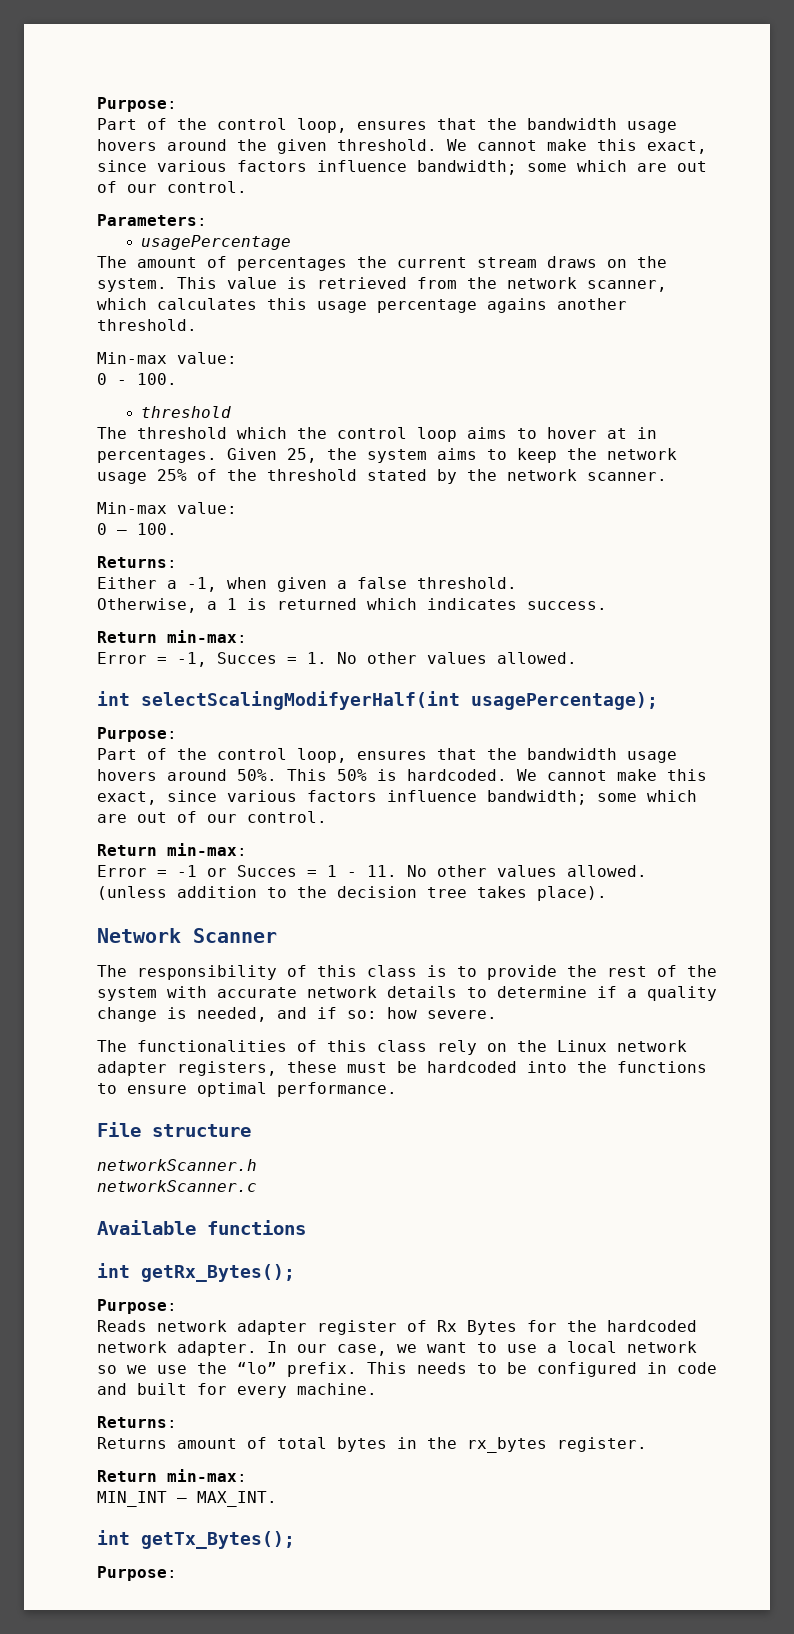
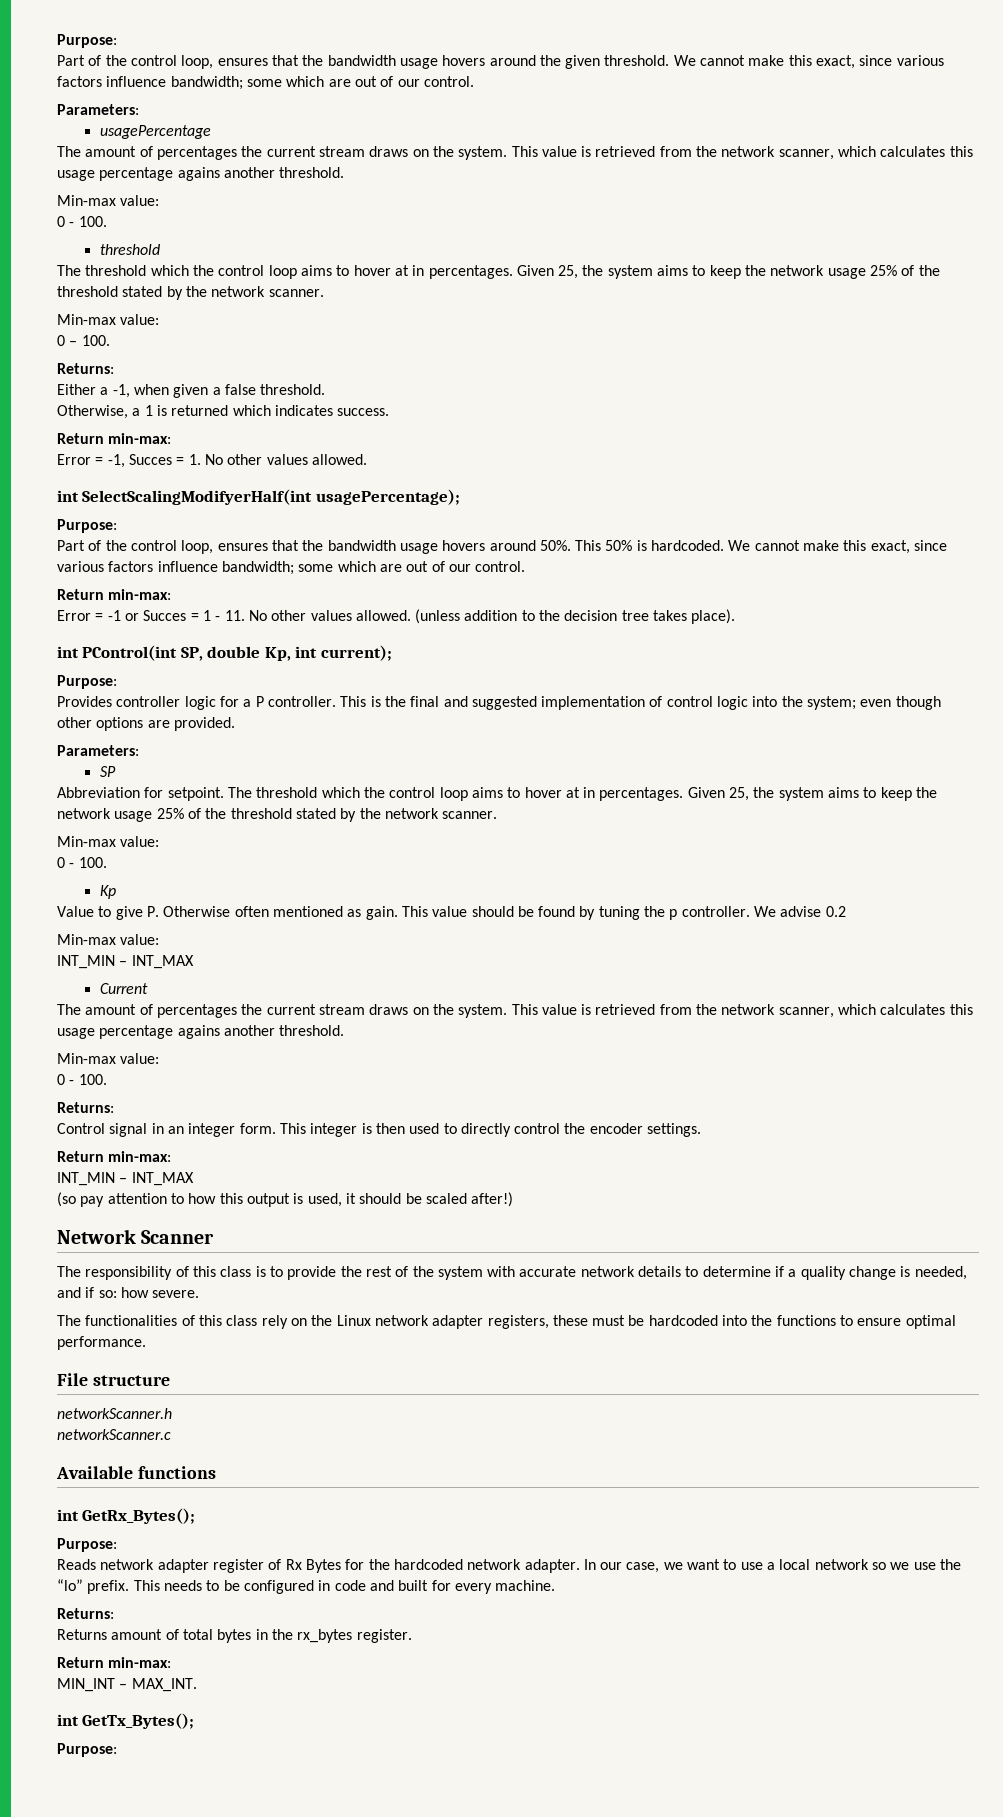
[141,691,460,710] selectScalingModifyerHalf(int -> [82,489,313,505] SelectScalingModifyerHalf(int
(607, 893) none -> [57,645,392,661] [57,675,117,689] [57,696,941,710] [57,717,235,731] [57,745,139,756] [99,766,116,777] [57,787,938,801] [57,808,498,822] [57,836,160,847] [57,857,107,868] [99,885,116,899] [57,906,846,920] [57,934,160,945] [57,955,194,969] [99,983,148,994] [57,1004,973,1018] [57,1025,345,1039] [57,1053,160,1064] [57,1074,107,1085] [57,1102,114,1113] [57,1123,702,1137] [57,1151,172,1162] [57,1172,194,1186] [57,1192,514,1207] // int PControl(int SP, double Kp, int current); // Purpose: // Provides controller logic for a P controller. This is the final and suggested implementation of control logic into the system; even though other options are provided. // Parameters: // SP // Abbreviation for setpoint. The threshold which the control loop aims to hover at in percentages. Given 25, the system aims to keep the network usage 25% of the threshold stated by the network scanner. // Min-max value: // 0 - 100. // Kp // Value to give P. Otherwise often mentioned as gain. This value should be found by tuning the p controller. We advise 0.2 // Min-max value: // INT_MIN – INT_MAX // Current // The amount of percentages the current stream draws on the system. This value is retrieved from the network scanner, which calculates this usage percentage agains another threshold. // Min-max value: // 0 - 100. // Returns: // Control signal in an integer form. This integer is then used to directly control the encoder settings. // Return min-max: // INT_MIN – INT_MAX // (so pay attention to how this output is used, it should be scaled after!)
[141,1264,295,1282] getRx_Bytes(); -> [82,1508,196,1524] GetRx_Bytes();
[141,1531,295,1549] getTx_Bytes(); -> [82,1713,195,1729] GetTx_Bytes();

